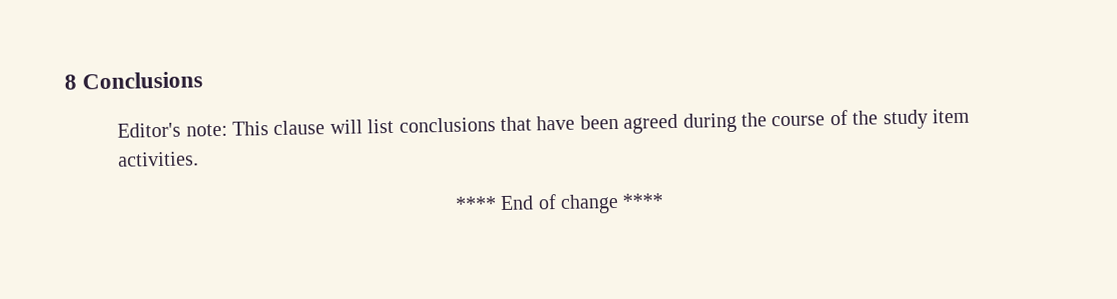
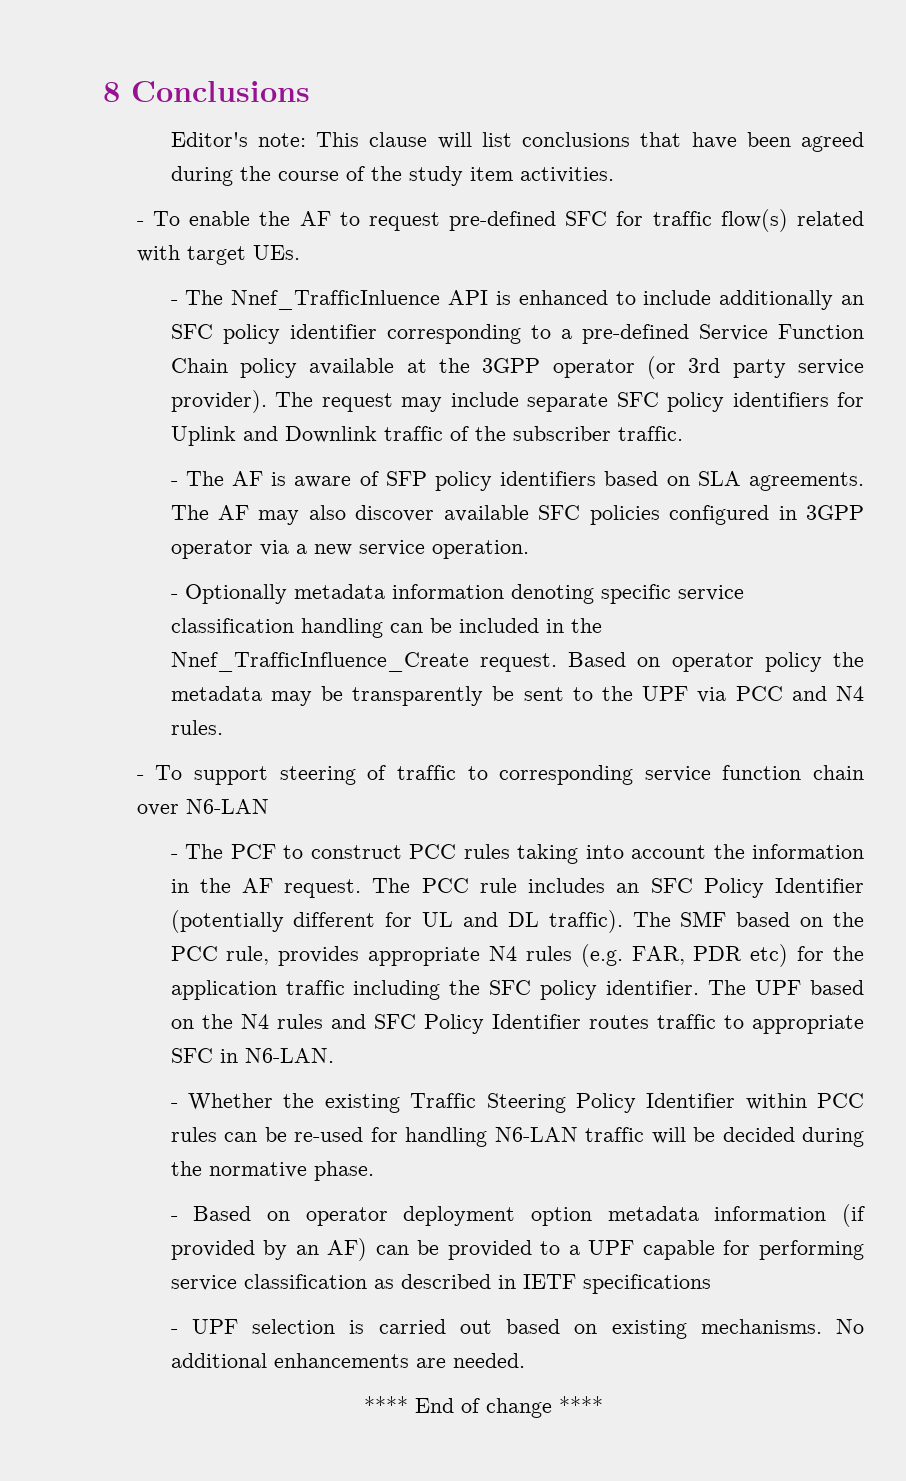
(200, 159) none -> [136,209,865,232] [136,245,300,265] [170,290,865,310] [170,324,865,344] [170,356,864,379] [170,390,865,413] [170,426,683,446] [170,471,865,491] [170,505,864,525] [170,540,529,559] [170,584,744,604] [170,618,602,638] [170,652,864,672] [170,686,865,706] [170,720,223,735] [136,765,864,785] [136,799,269,816] [170,844,865,864] [170,878,864,898] [170,910,865,933] [170,944,865,967] [170,980,865,1000] [170,1014,864,1034] [170,1048,334,1063] [170,1093,865,1113] [170,1127,865,1147] [170,1161,374,1181] [170,1204,866,1227] [170,1238,864,1261] [170,1274,711,1294] [170,1319,864,1339] [170,1353,525,1368] // - To enable the AF to request pre-defined SFC for traffic flow(s) related with target UEs. // - The Nnef_TrafficInluence API is enhanced to include additionally an SFC policy identifier corresponding to a pre-defined Service Function Chain policy available at the 3GPP operator (or 3rd party service provider). The request may include separate SFC policy identifiers for Uplink and Downlink traffic of the subscriber traffic. // - The AF is aware of SFP policy identifiers based on SLA agreements. The AF may also discover available SFC policies configured in 3GPP operator via a new service operation. // - Optionally metadata information denoting specific service classification handling can be included in the Nnef_TrafficInfluence_Create request. Based on operator policy the metadata may be transparently be sent to the UPF via PCC and N4 rules. // - To support steering of traffic to corresponding service function chain over N6-LAN // - The PCF to construct PCC rules taking into account the information in the AF request. The PCC rule includes an SFC Policy Identifier (potentially different for UL and DL traffic). The SMF based on the PCC rule, provides appropriate N4 rules (e.g. FAR, PDR etc) for the application traffic including the SFC policy identifier. The UPF based on the N4 rules and SFC Policy Identifier routes traffic to appropriate SFC in N6-LAN. // - Whether the existing Traffic Steering Policy Identifier within PCC rules can be re-used for handling N6-LAN traffic will be decided during the normative phase. // - Based on operator deployment option metadata information (if provided by an AF) can be provided to a UPF capable for performing service classification as described in IETF specifications // - UPF selection is carried out based on existing mechanisms. No additional enhancements are needed.

